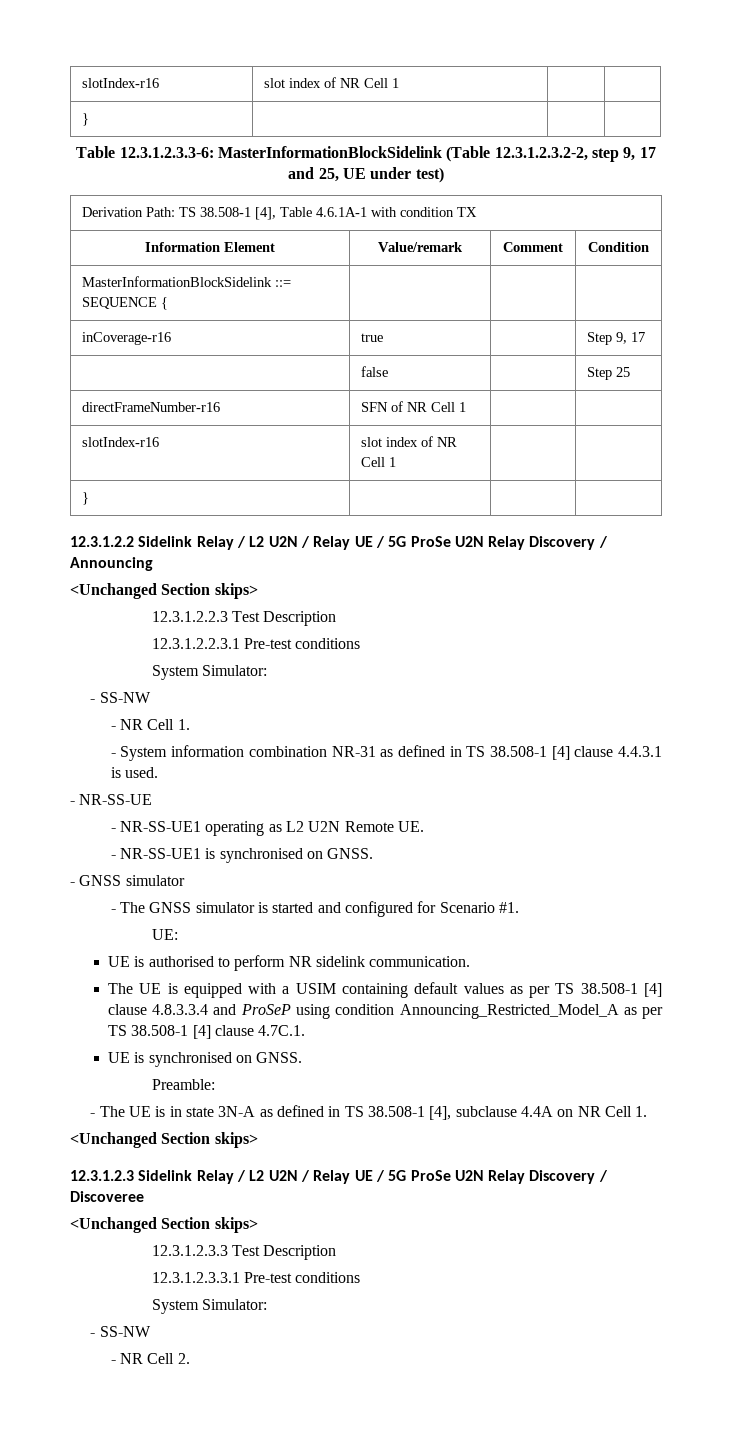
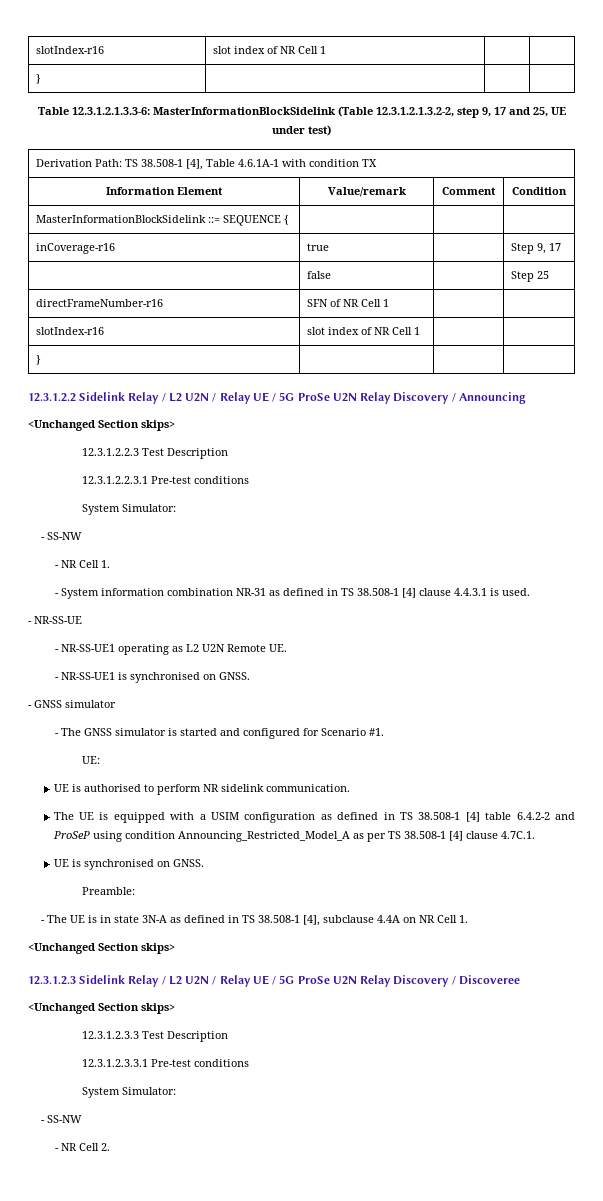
[119,147,214,158] 12.3.1.2.3.3-6: -> [71,107,150,115] 12.3.1.2.1.3.3-6:
[494,147,588,161] 12.3.1.2.3.2-2, -> [375,107,454,117] 12.3.1.2.1.3.2-2,
[341,982,662,998] [107,1004,209,1015] containing default values as per TS 38.508-1 [4] clause 4.8.3.3.4 -> [244,812,550,823] configuration as defined in TS 38.508-1 [4] table 6.4.2-2

